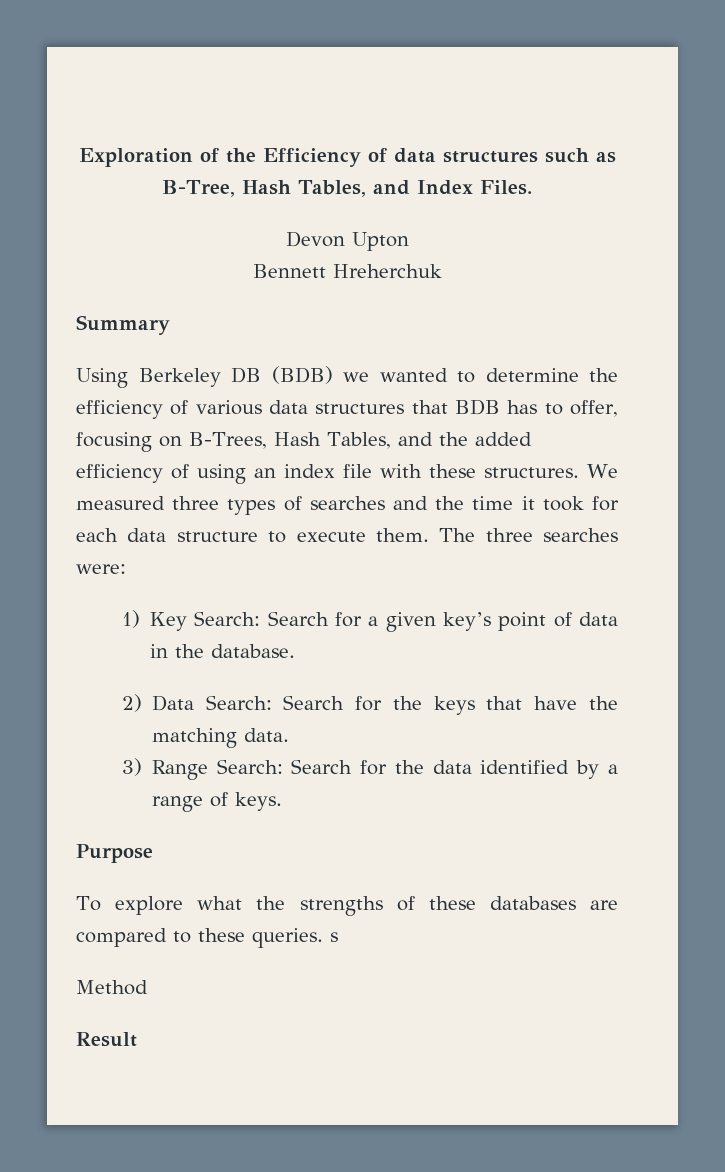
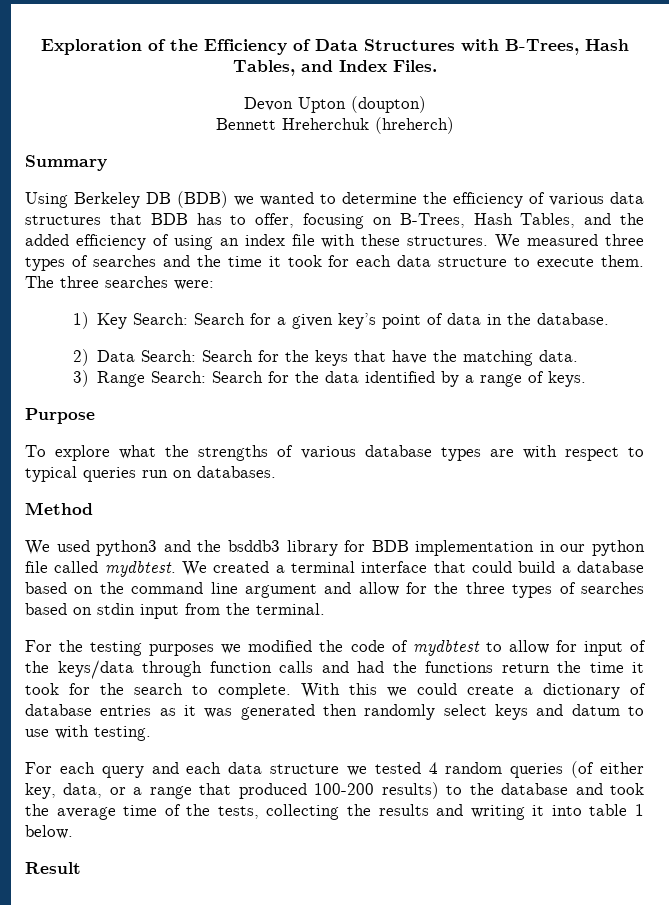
[393,148,616,163] [161,180,235,197] data structures such as B-Tree, -> [314,39,579,55] Data Structures with B-Trees,
(409, 241) none -> [350,96,426,113] (doupton)
(442, 271) none -> [374,117,454,134] (hreherch)
[428,896,618,910] [76,928,338,948] [76,980,148,995] these databases are compared to these queries. s // Method -> [300,445,644,461] [25,466,276,482] [25,502,93,515] [25,540,645,556] [25,561,644,577] [25,582,644,598] [25,603,325,619] [25,640,646,656] [25,660,644,679] [25,683,646,699] [25,704,644,720] [25,725,151,741] [25,761,644,778] [25,782,644,799] [25,804,644,820] [25,825,73,839] various database types are with respect to typical queries run on databases. // Method // We used python3 and the bsddb3 library for BDB implementation in our python file called mydbtest. We created a terminal interface that could build a database based on the command line argument and allow for the three types of searches based on stdin input from the terminal. // For the testing purposes we modified the code of mydbtest to allow for input of the keys/data through function calls and had the functions return the time it took for the search to complete. With this we could create a dictionary of database entries as it was generated then randomly select keys and datum to use with testing. // For each query and each data structure we tested 4 random queries (of either key, data, or a range that produced 100-200 results) to the database and took the average time of the tests, collecting the results and writing it into table 1 below.

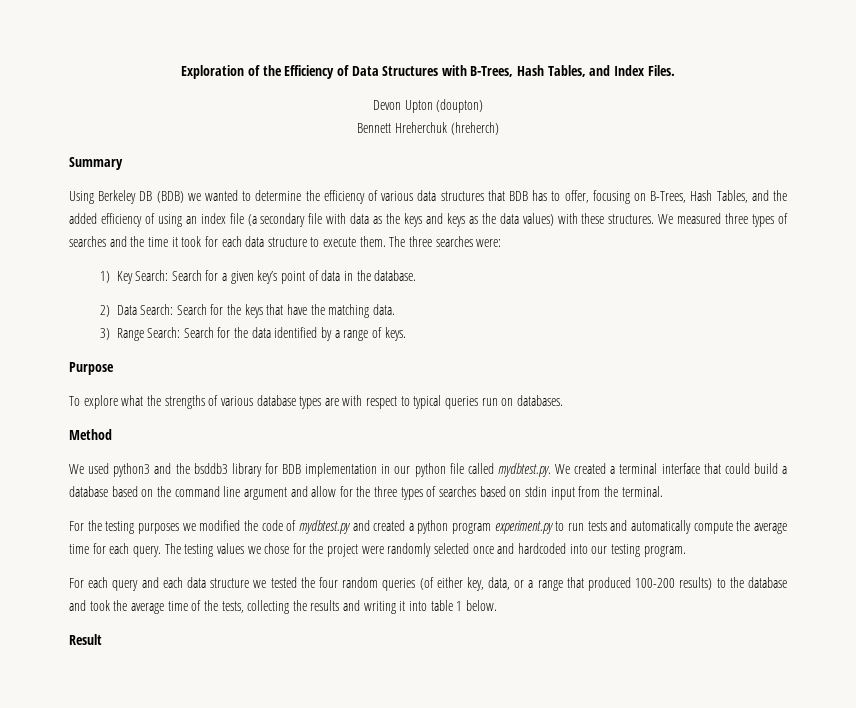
(315, 240) none -> [247,213,554,227] (a secondary file with data as the keys and keys as the data values)
[104,561,176,577] mydbtest. -> [497,463,551,477] mydbtest.py.
[412,640,646,656] [25,660,644,679] [25,683,646,699] [25,704,644,720] [25,725,151,741] mydbtest to allow for input of the keys/data through function calls and had the functions return the time it took for the search to complete. With this we could create a dictionary of database entries as it was generated then randomly select keys and datum to use with testing. -> [298,520,788,534] [69,543,686,557] mydbtest.py and created a python program experiment.py to run tests and automatically compute the average time for each query. The testing values we chose for the project were randomly selected once and hardcoded into our testing program.
[428,762,438,774] 4 -> [300,577,338,588] the four

